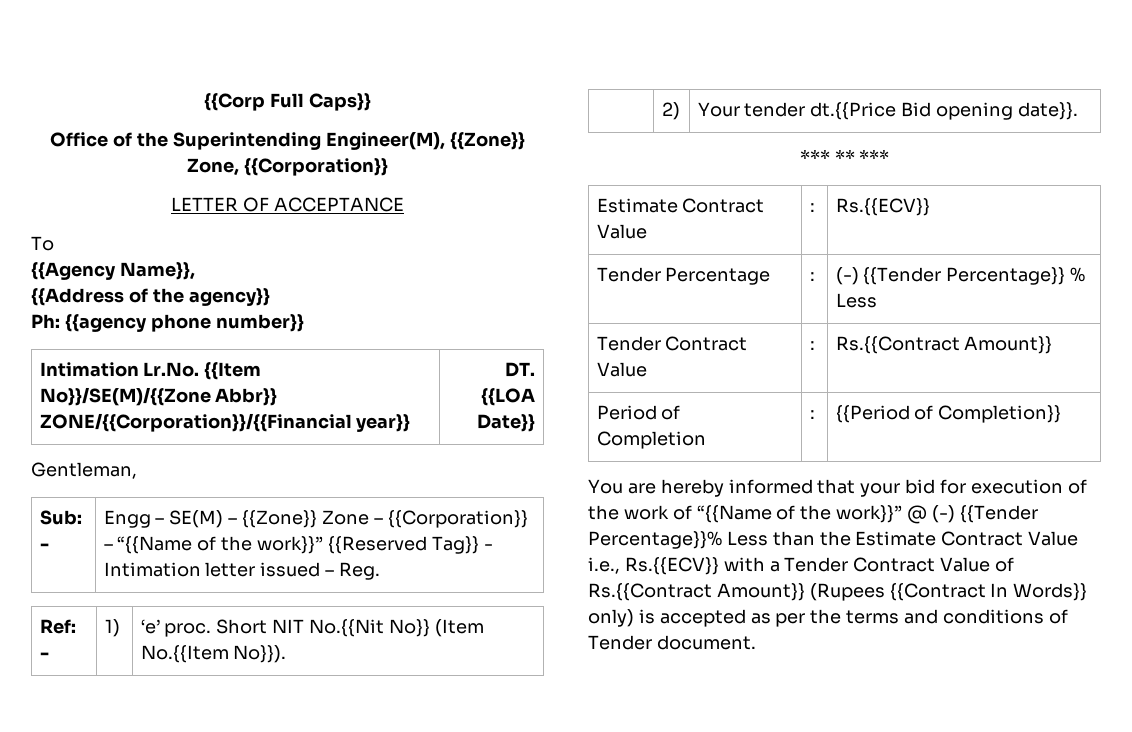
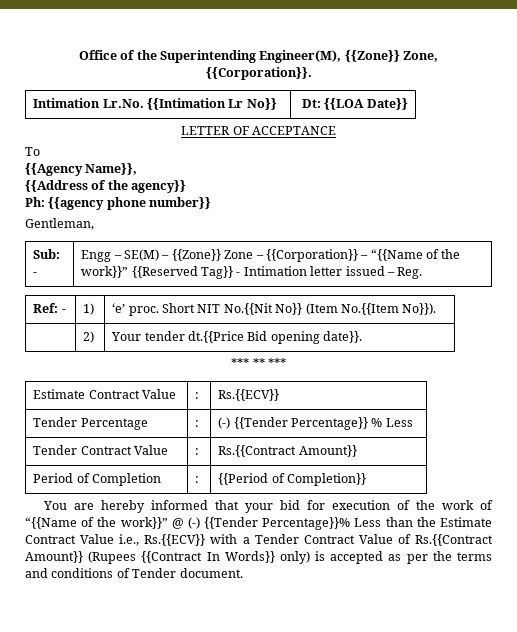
[204,93,371,111] {{Corp Full Caps}} // -> (78, 55) none
[243,158,388,176] {{Corporation}} -> [205,67,312,80] [33,98,277,110] [301,98,408,110] {{Corporation}}. // Intimation Lr.No. {{Intimation Lr No}} | Dt: {{LOA Date}}
[39,362,262,380] [39,387,278,406] [39,413,411,432] [505,362,536,377] [481,388,536,406] [477,414,536,432] // Intimation Lr.No. {{Item No}}/SE(M)/{{Zone Abbr}} ZONE/{{Corporation}}/{{Financial year}} | DT. {{LOA Date}} -> (212, 203) none

